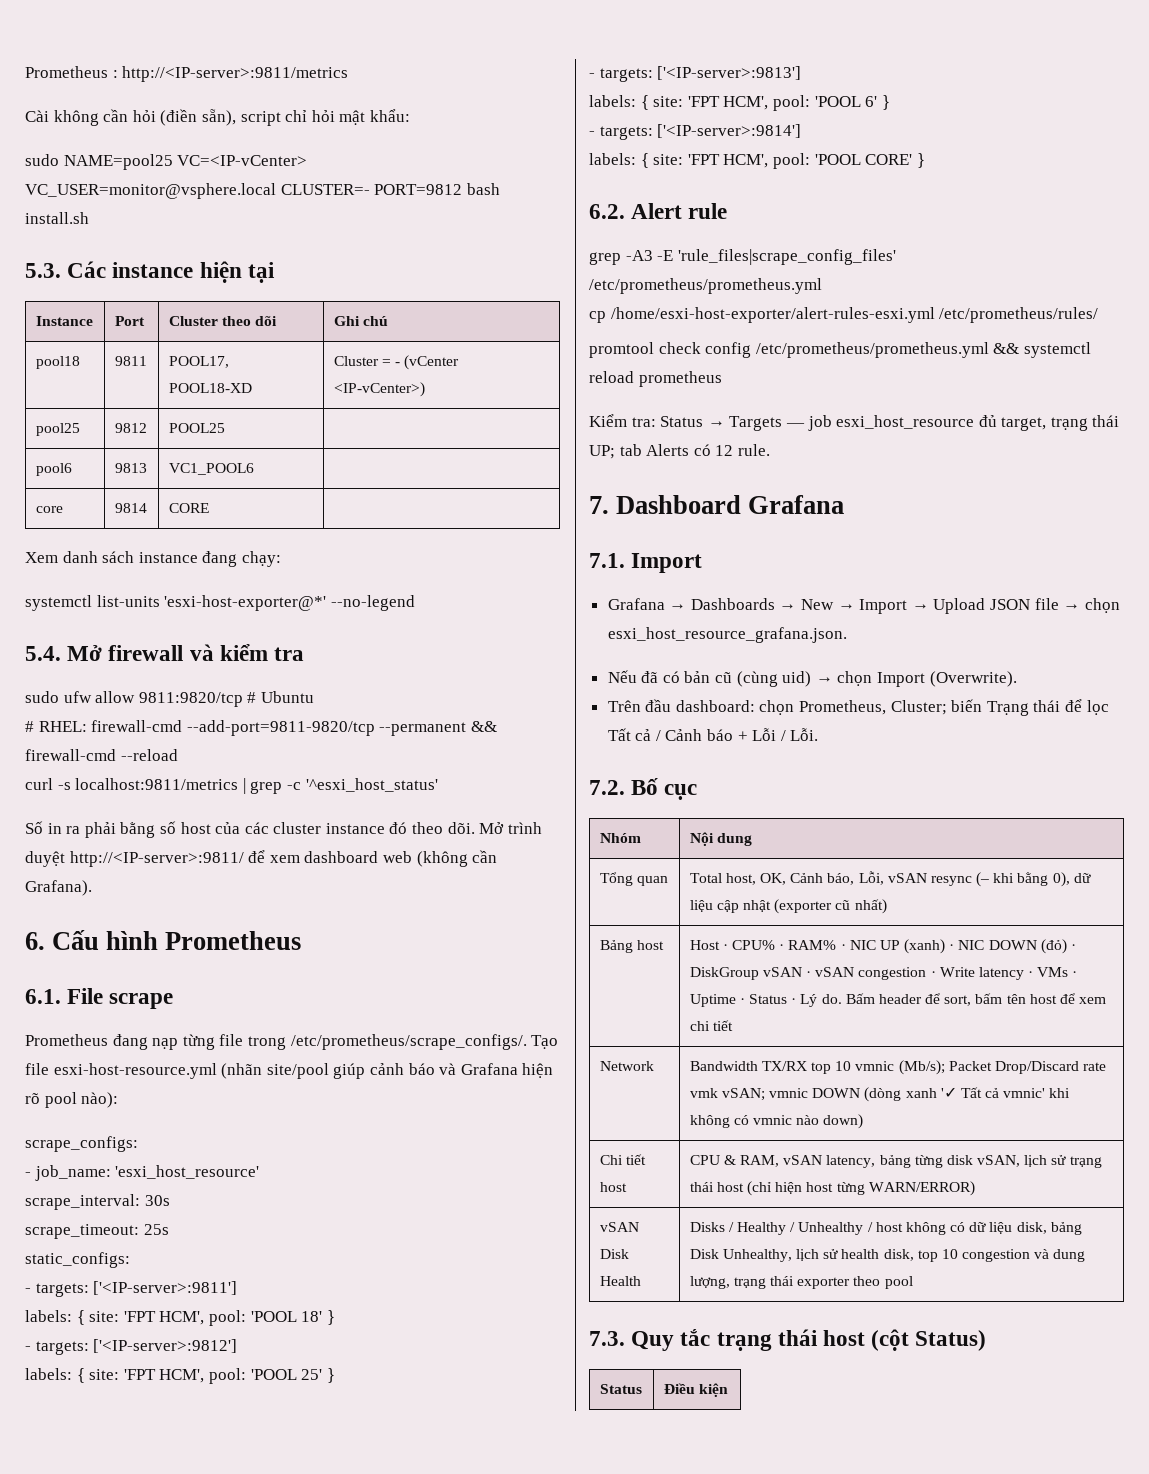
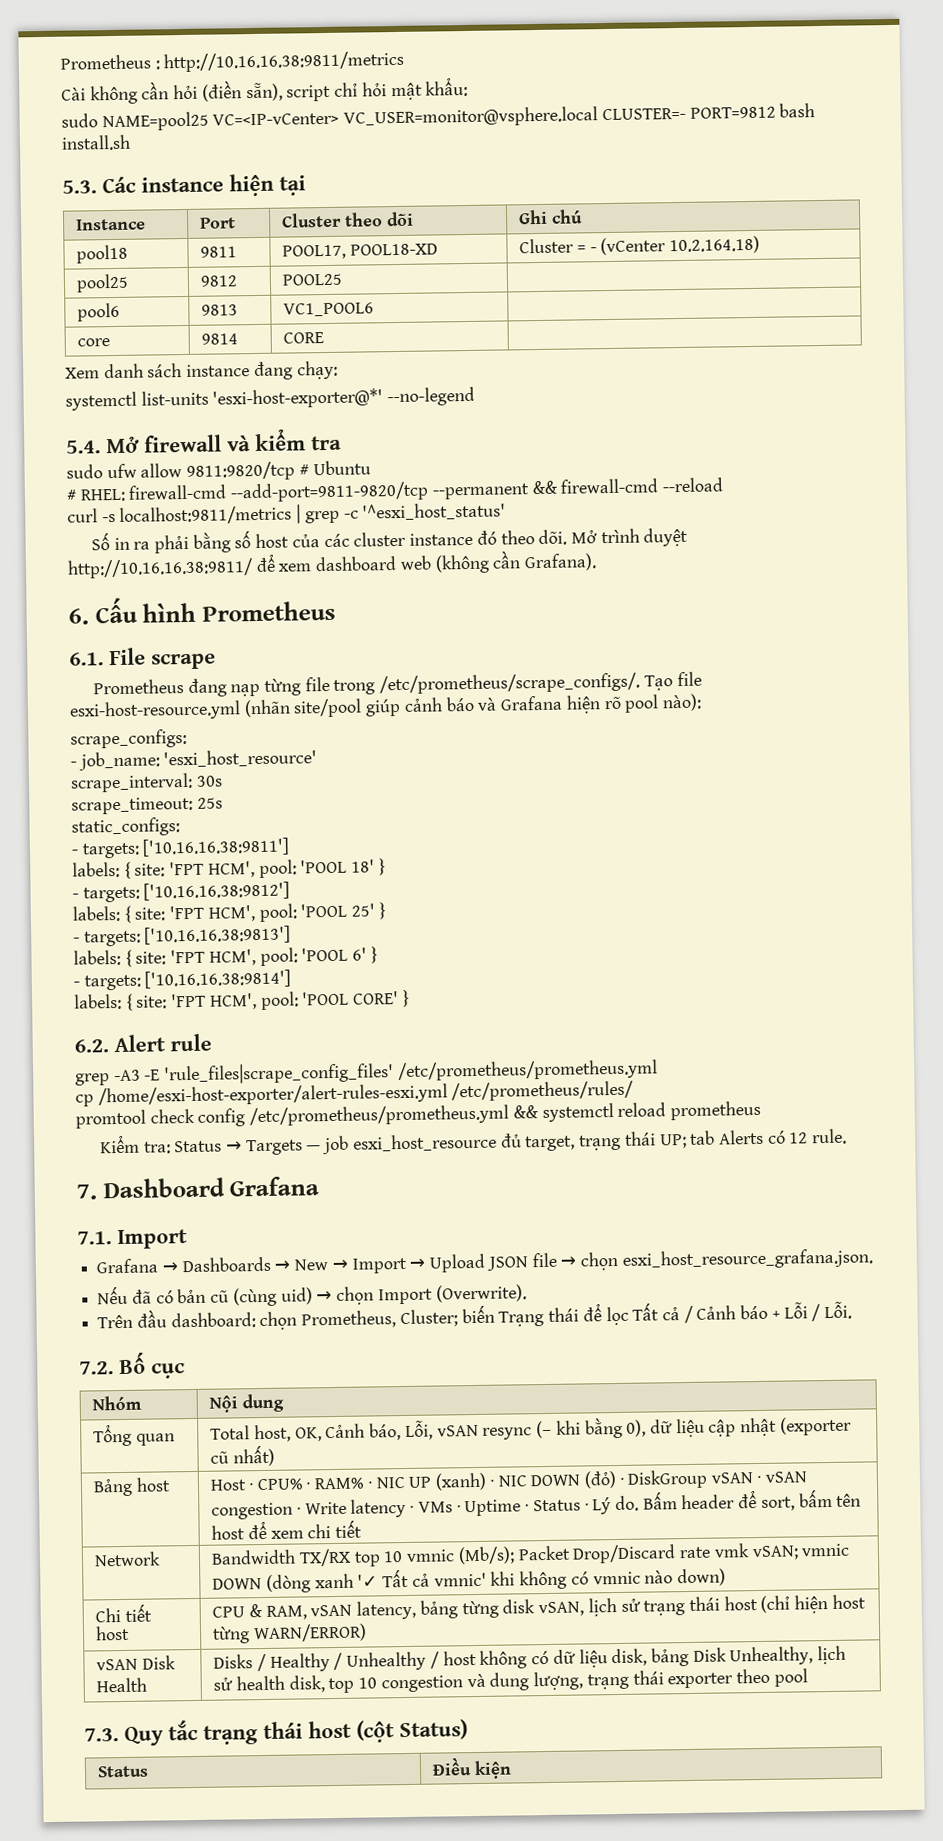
[122,66,349,82] http://<IP-server>:9811/metrics -> [163,50,405,73] http://10.16.16.38:9811/metrics
[333,382,425,397] <IP-vCenter>) -> [669,235,761,255] 10.2.164.18)
[69,851,244,867] http://<IP-server>:9811/ -> [67,558,254,579] http://10.16.16.38:9811/
[93,1281,238,1295] ['<IP-server>:9811'] -> [142,837,291,857] ['10.16.16.38:9811']
[93,1339,238,1353] ['<IP-server>:9812'] -> [143,881,291,901] ['10.16.16.38:9812']
[657,66,802,80] ['<IP-server>:9813'] -> [144,925,292,945] ['10.16.16.38:9813']
[657,124,802,138] ['<IP-server>:9814'] -> [144,969,292,989] ['10.16.16.38:9814']

